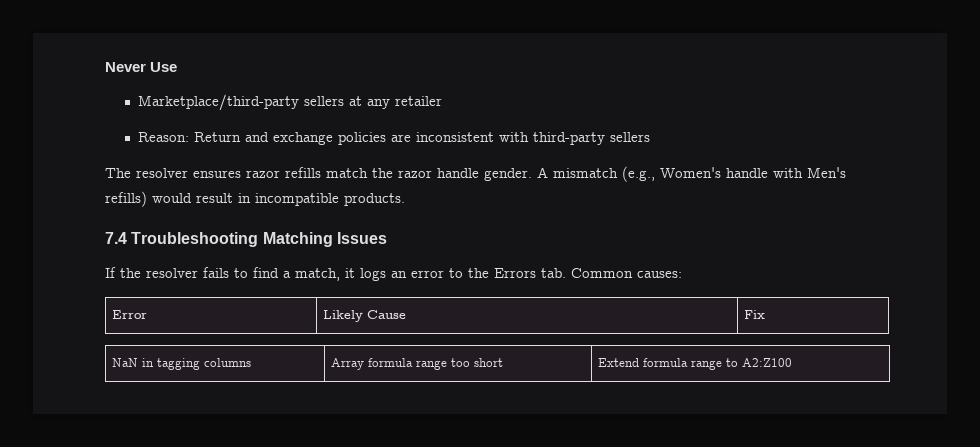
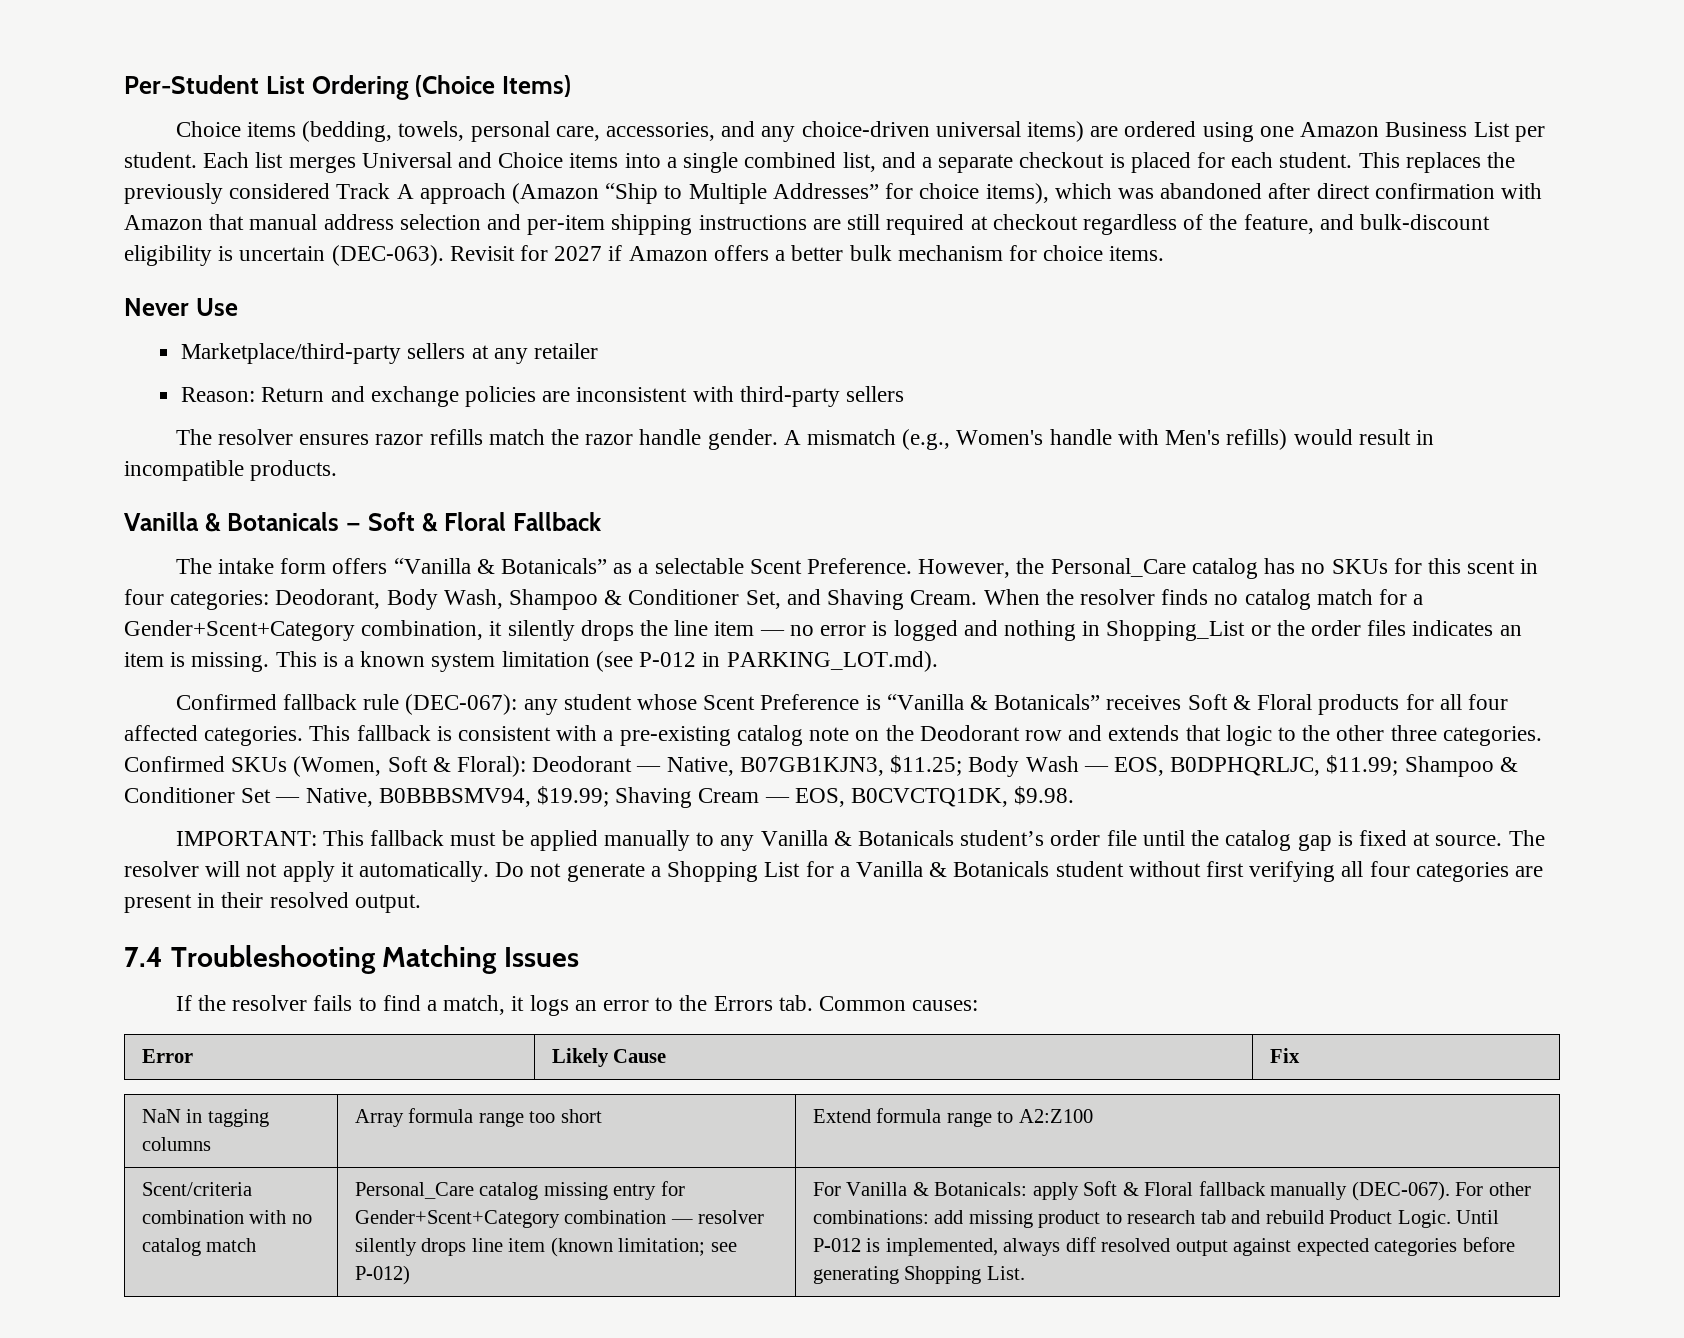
(105, 67) none -> [124,75,571,100] [175,121,1545,142] [124,152,1516,173] [124,183,1542,204] [124,214,1490,235] [124,245,1165,266] Per-Student List Ordering (Choice Items) // Choice items (bedding, towels, personal care, accessories, and any choice-driven universal items) are ordered using one Amazon Business List per student. Each list merges Universal and Choice items into a single combined list, and a separate checkout is placed for each student. This replaces the previously considered Track A approach (Amazon “Ship to Multiple Addresses” for choice items), which was abandoned after direct confirmation with Amazon that manual address selection and per-item shipping instructions are still required at checkout regardless of the feature, and bulk-discount eligibility is uncertain (DEC-063). Revisit for 2027 if Amazon offers a better bulk mechanism for choice items. //
(405, 199) none -> [124,512,602,532] [175,558,1539,579] [124,589,1424,610] [124,620,1522,641] [124,651,938,672] [175,694,1508,715] [124,725,1542,746] [124,755,1518,777] [124,786,1075,808] [175,830,1545,851] [124,861,1544,882] [124,892,421,913] // Vanilla & Botanicals — Soft & Floral Fallback // The intake form offers “Vanilla & Botanicals” as a selectable Scent Preference. However, the Personal_Care catalog has no SKUs for this scent in four categories: Deodorant, Body Wash, Shampoo & Conditioner Set, and Shaving Cream. When the resolver finds no catalog match for a Gender+Scent+Category combination, it silently drops the line item — no error is logged and nothing in Shopping_List or the order files indicates an item is missing. This is a known system limitation (see P-012 in PARKING_LOT.md). // Confirmed fallback rule (DEC-067): any student whose Scent Preference is “Vanilla & Botanicals” receives Soft & Floral products for all four affected categories. This fallback is consistent with a pre-existing catalog note on the Deodorant row and extends that logic to the other three categories. Confirmed SKUs (Women, Soft & Floral): Deodorant — Native, B07GB1KJN3, $11.25; Body Wash — EOS, B0DPHQRLJC, $11.99; Shampoo & Conditioner Set — Native, B0BBBSMV94, $19.99; Shaving Cream — EOS, B0CVCTQ1DK, $9.98. // IMPORTANT: This fallback must be applied manually to any Vanilla & Botanicals student’s order file until the catalog gap is fixed at source. The resolver will not apply it automatically. Do not generate a Shopping List for a Vanilla & Botanicals student without first verifying all four categories are present in their resolved output.
(792, 362) none -> [141,1182,252,1196] [141,1210,312,1224] [141,1238,257,1256] [354,1181,685,1200] [354,1210,765,1228] [354,1237,737,1257] [354,1265,410,1285] [812,1181,1531,1201] [812,1210,1500,1228] [812,1237,1515,1256] [812,1266,1025,1284] // Scent/criteria combination with no catalog match | Personal_Care catalog missing entry for Gender+Scent+Category combination — resolver silently drops line item (known limitation; see P-012) | For Vanilla & Botanicals: apply Soft & Floral fallback manually (DEC-067). For other combinations: add missing product to research tab and rebuild Product Logic. Until P-012 is implemented, always diff resolved output against expected categories before generating Shopping List.

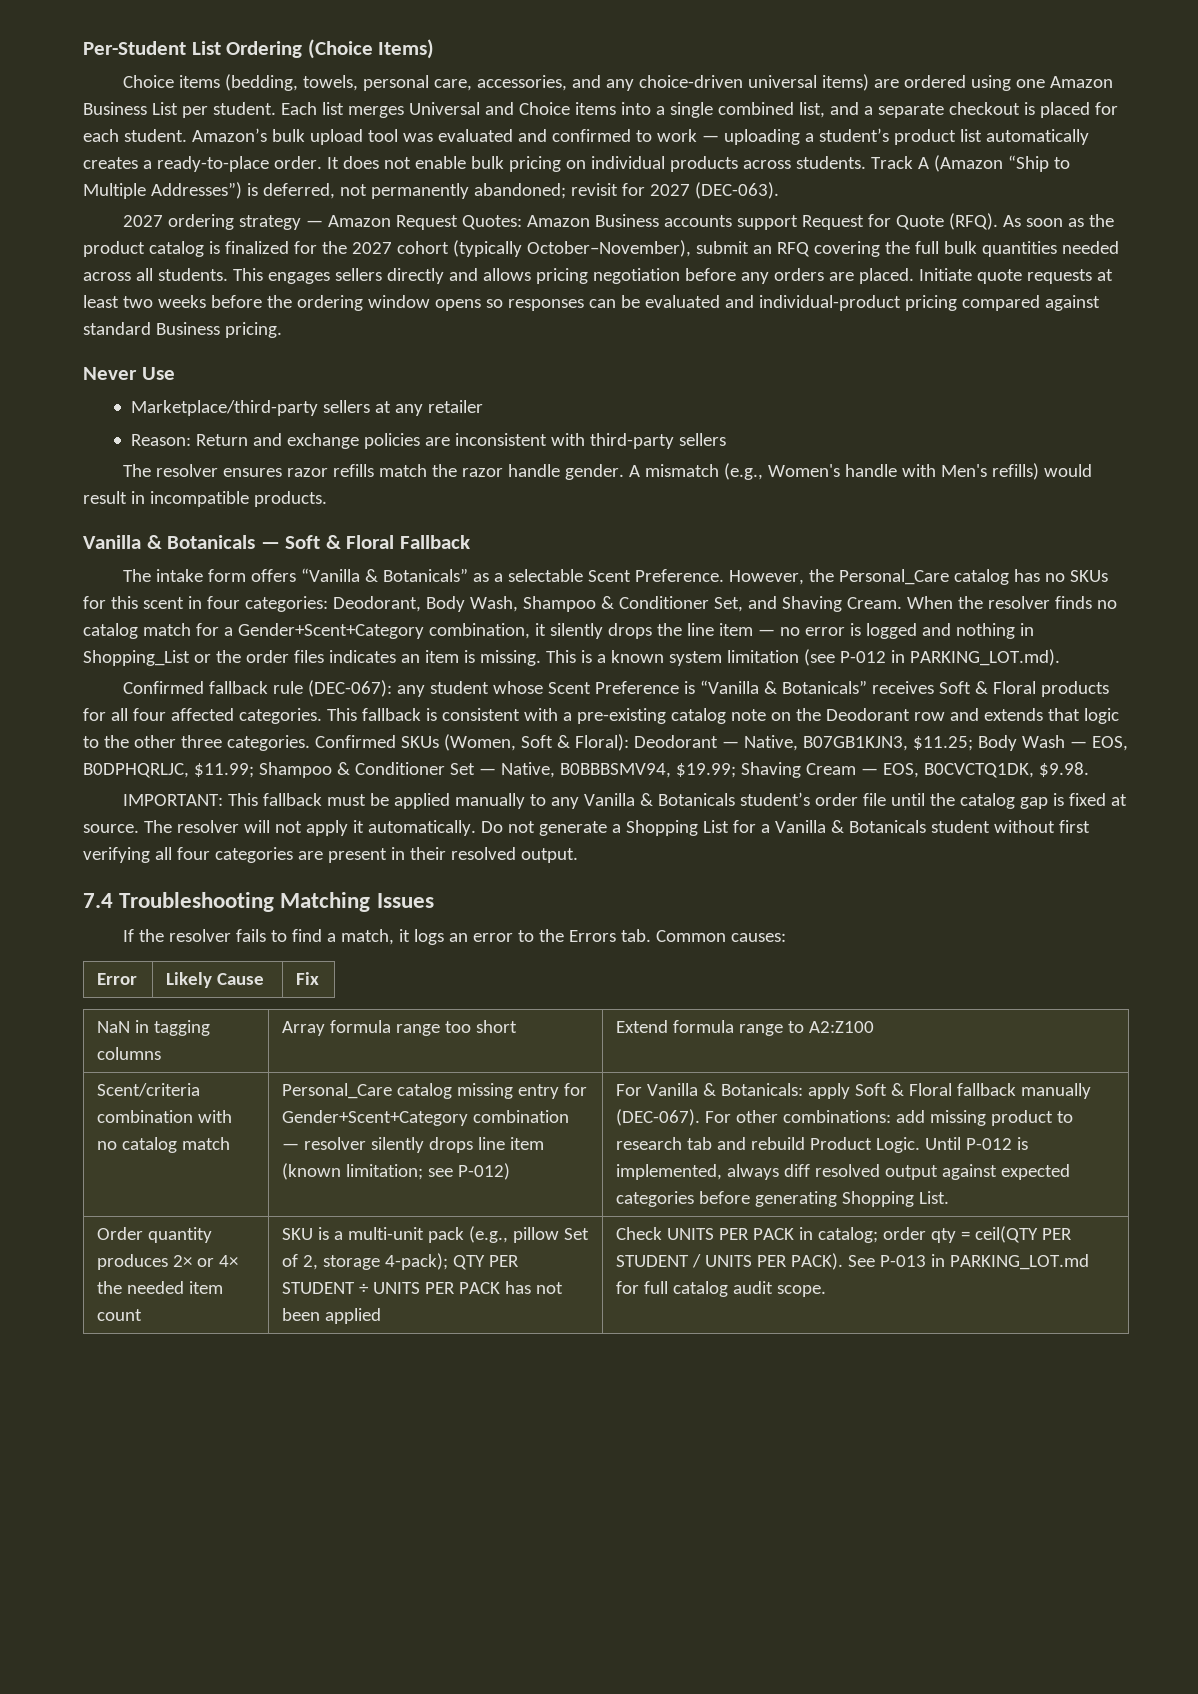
[1358,152,1516,173] [124,183,331,204] This replaces the previously considered -> [191,128,1089,145] [83,156,866,172] Amazon’s bulk upload tool was evaluated and confirmed to work — uploading a student’s product list automatically creates a ready-to-place order. It does not enable bulk pricing on individual products across students.
[419,183,506,204] approach -> (929, 163) none
[772,183,1542,204] [124,214,1490,235] [124,245,1165,266] Addresses” for choice items), which was abandoned after direct confirmation with Amazon that manual address selection and per-item shipping instructions are still required at checkout regardless of the feature, and bulk-discount eligibility is uncertain (DEC-063). Revisit for 2027 if Amazon offers a better bulk mechanism for choice items. -> [150,182,779,199] [123,213,1115,230] [83,240,1119,257] [83,268,1113,284] [83,295,1100,311] [83,322,282,338] Addresses”) is deferred, not permanently abandoned; revisit for 2027 (DEC-063). // 2027 ordering strategy — Amazon Request Quotes: Amazon Business accounts support Request for Quote (RFQ). As soon as the product catalog is finalized for the 2027 cohort (typically October–November), submit an RFQ covering the full bulk quantities needed across all students. This engages sellers directly and allows pricing negotiation before any orders are placed. Initiate quote requests at least two weeks before the ordering window opens so responses can be evaluated and individual-product pricing compared against standard Business pricing.
(1025, 1273) none -> [97,1227,213,1243] [97,1254,239,1270] [97,1281,224,1294] [97,1309,143,1321] [282,1226,590,1243] [282,1253,520,1270] [282,1281,564,1294] [282,1308,382,1324] [616,1226,1073,1243] [616,1253,1090,1270] [616,1281,827,1297] // Order quantity produces 2× or 4× the needed item count | SKU is a multi-unit pack (e.g., pillow Set of 2, storage 4-pack); QTY PER STUDENT ÷ UNITS PER PACK has not been applied | Check UNITS PER PACK in catalog; order qty = ceil(QTY PER STUDENT / UNITS PER PACK). See P-013 in PARKING_LOT.md for full catalog audit scope.

